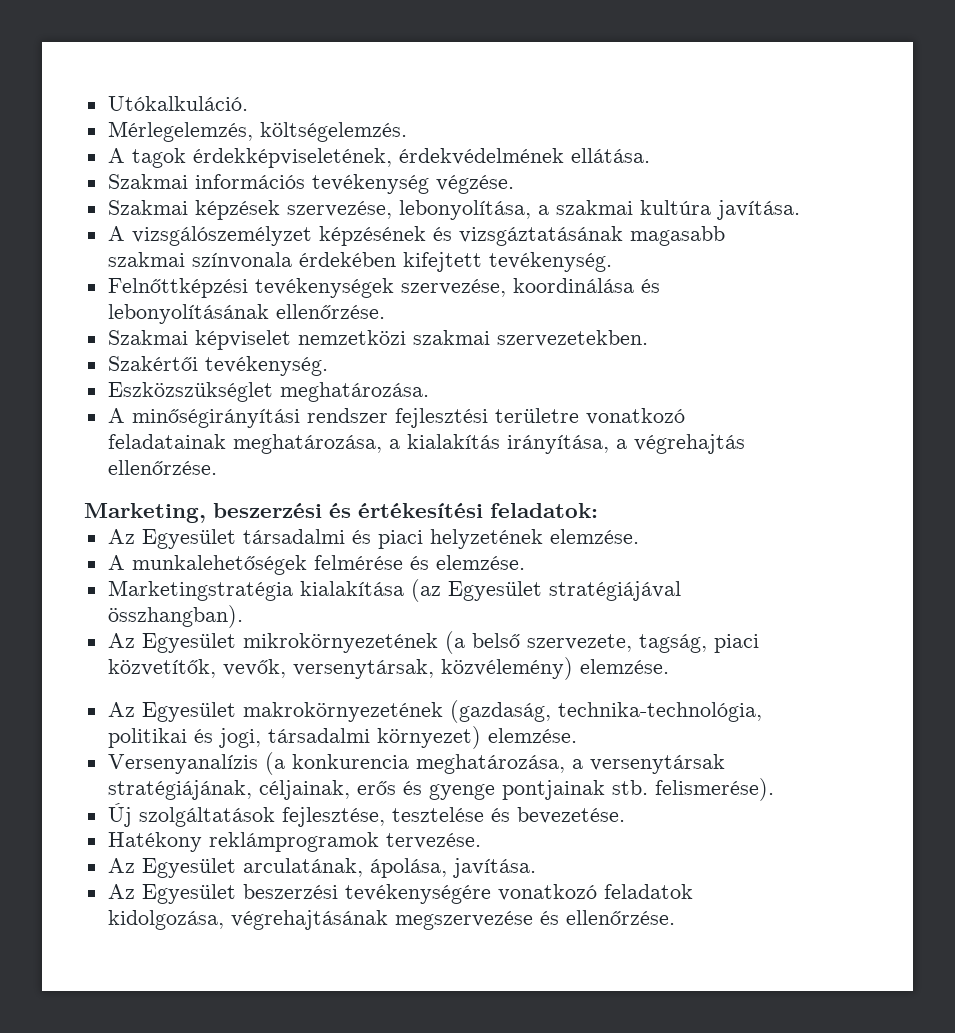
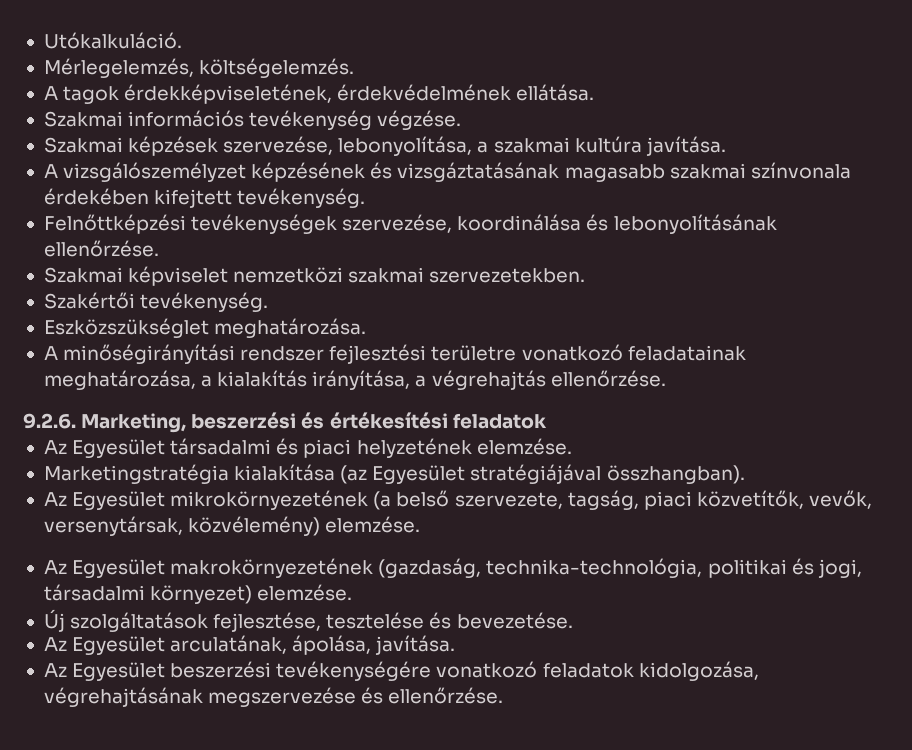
(217, 467) none -> [23,413,76,429] 9.2.6.
[490,503,598,518] feladatok: -> [452,413,547,429] feladatok
[107,555,525,575] // A munkalehetőségek felmérése és elemzése. -> (572, 446) none
[107,752,725,775] [107,778,774,801] // Versenyanalízis (a konkurencia meghatározása, a versenytársak stratégiájának, céljainak, erős és gyenge pontjainak stb. felismerése). -> (353, 592) none
[107,832,481,852] // Hatékony reklámprogramok tervezése. -> (573, 620) none

